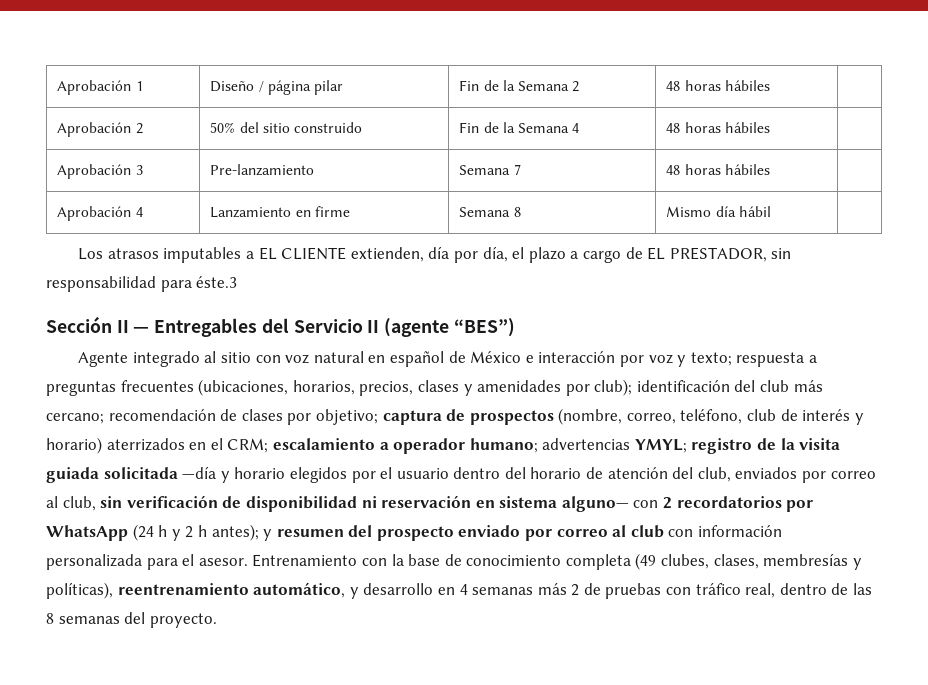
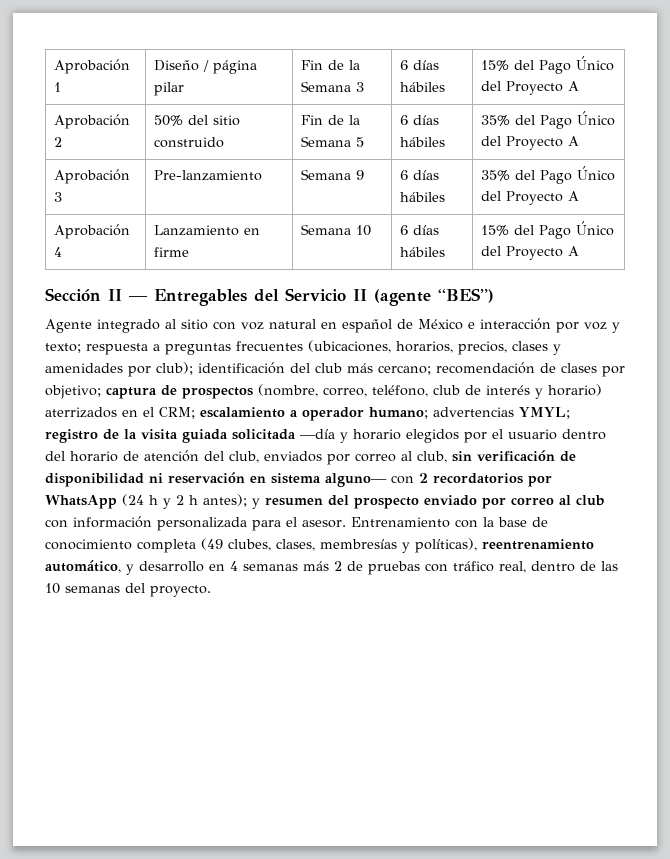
[572,81,580,92] [666,80,770,91] 2 | 48 horas hábiles | -> [356,82,365,92] [400,60,440,70] [400,82,446,92] [481,56,615,74] [481,81,580,95] 3 | 6 días hábiles | 15% del Pago Único del Proyecto A
[572,123,580,133] [666,122,770,133] [57,164,143,179] [210,164,315,176] [459,164,521,175] [666,164,770,175] 4 | 48 horas hábiles | // Aprobación 3 | Pre-lanzamiento | Semana 7 | 48 horas hábiles | -> [356,137,365,147] [400,115,440,125] [400,137,446,147] [481,111,616,129] [481,136,580,150] [54,169,131,184] [54,192,63,202] [154,170,263,181] [301,169,365,180] [400,170,440,180] [400,192,446,202] [481,166,616,184] [481,191,580,205] 5 | 6 días hábiles | 35% del Pago Único del Proyecto A // Aprobación 3 | Pre-lanzamiento | Semana 9 | 6 días hábiles | 35% del Pago Único del Proyecto A
[513,207,521,217] [666,206,771,217] [78,246,792,263] [46,276,238,292] 8 | Mismo día hábil | // Los atrasos imputables a EL CLIENTE extienden, día por día, el plazo a cargo de EL PRESTADOR, sin responsabilidad para éste.3 -> [356,225,372,236] [400,225,440,235] [400,247,446,257] [481,221,615,239] [481,246,580,260] 10 | 6 días hábiles | 15% del Pago Único del Proyecto A
[46,613,54,624] 8 -> [45,583,60,594] 10

